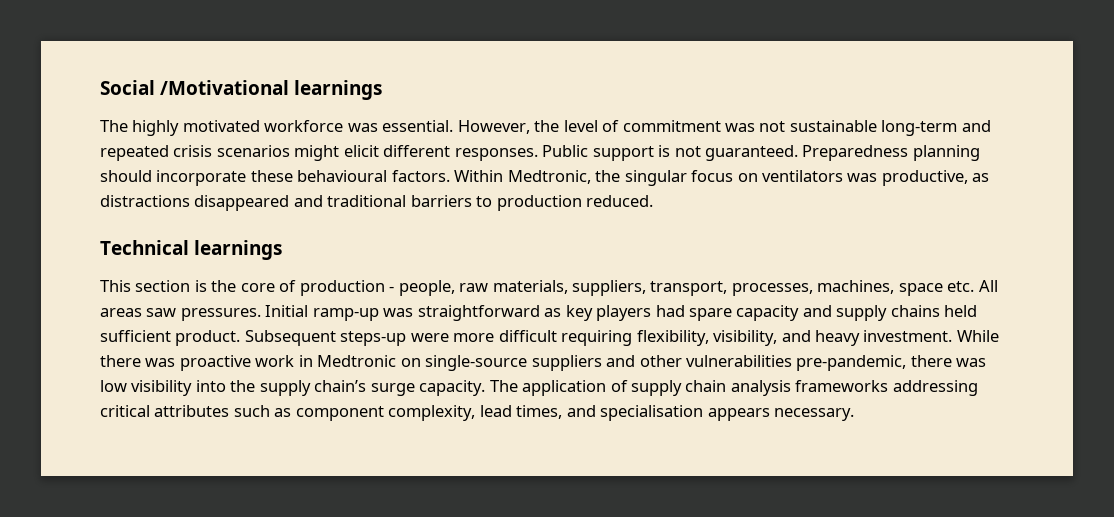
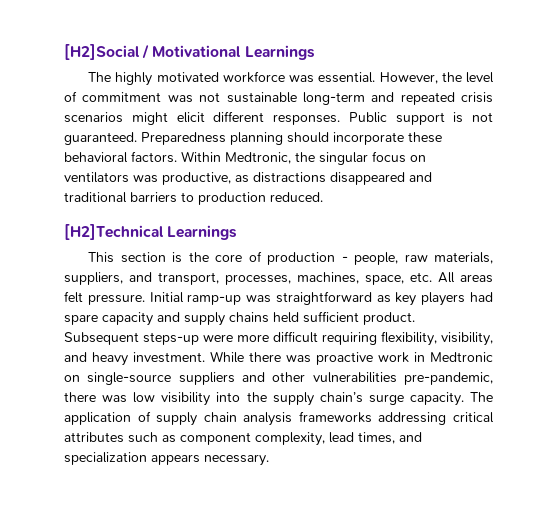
[100,80,383,100] Social /Motivational learnings -> [64,44,315,60] [H2]Social / Motivational Learnings
[297,170,388,182] behavioural -> [64,152,128,163] behavioral
[100,240,283,260] Technical learnings -> [64,224,238,240] [H2]Technical Learnings
(647, 288) none -> [129,272,152,282] and
[898,283,943,296] space -> [365,275,404,285] space,
[146,308,261,321] saw pressures. -> [64,291,145,305] felt pressure.
[600,405,704,421] specialisation -> [64,452,147,465] specialization

